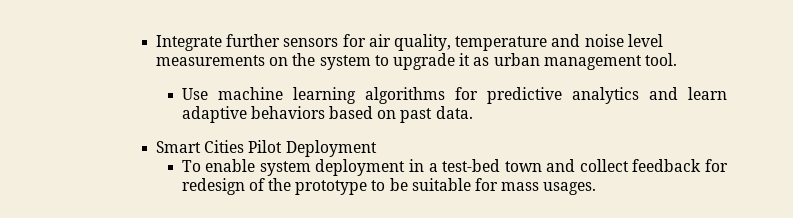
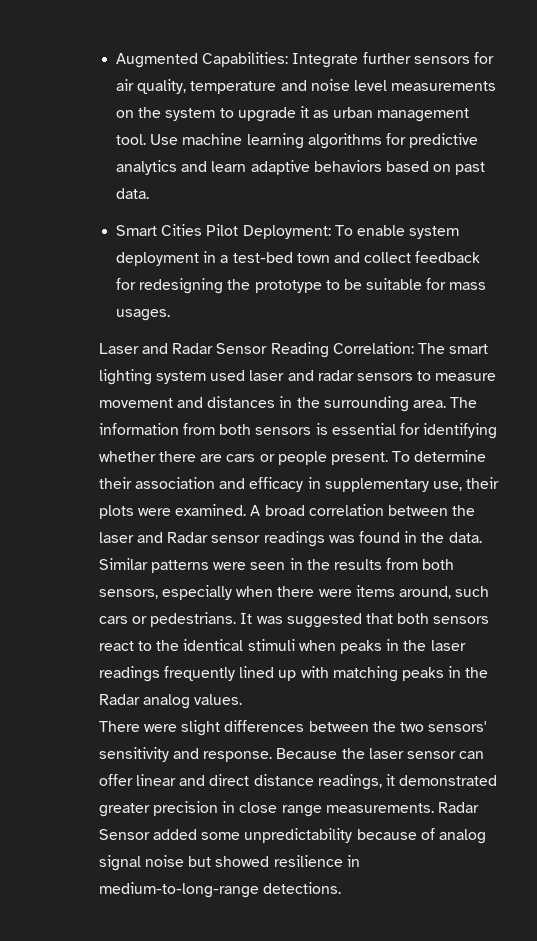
(156, 43) none -> [115,52,289,68] Augmented Capabilities:
(677, 59) // -> (146, 139) none
[285,140,377,157] Deployment // -> [242,225,331,239] Deployment:
[181,178,265,195] redesign of -> [139,278,224,294] redesigning
(597, 188) none -> [98,342,489,358] [98,369,497,385] [98,396,478,412] [98,423,498,439] [98,450,487,465] [98,477,500,492] [98,504,476,519] [98,531,482,547] [98,558,455,573] [98,585,490,600] [98,612,490,628] [98,639,466,654] [98,666,489,682] [98,694,243,709] [98,720,488,736] [98,747,485,762] [98,774,498,790] [98,801,480,817] [98,828,487,844] [98,855,360,871] [98,882,342,898] // Laser and Radar Sensor Reading Correlation: The smart lighting system used laser and radar sensors to measure movement and distances in the surrounding area. The information from both sensors is essential for identifying whether there are cars or people present. To determine their association and efficacy in supplementary use, their plots were examined. A broad correlation between the laser and Radar sensor readings was found in the data. Similar patterns were seen in the results from both sensors, especially when there were items around, such cars or pedestrians. It was suggested that both sensors react to the identical stimuli when peaks in the laser readings frequently lined up with matching peaks in the Radar analog values. // There were slight differences between the two sensors' sensitivity and response. Because the laser sensor can offer linear and direct distance readings, it demonstrated greater precision in close range measurements. Radar Sensor added some unpredictability because of analog signal noise but showed resilience in medium-to-long-range detections.

